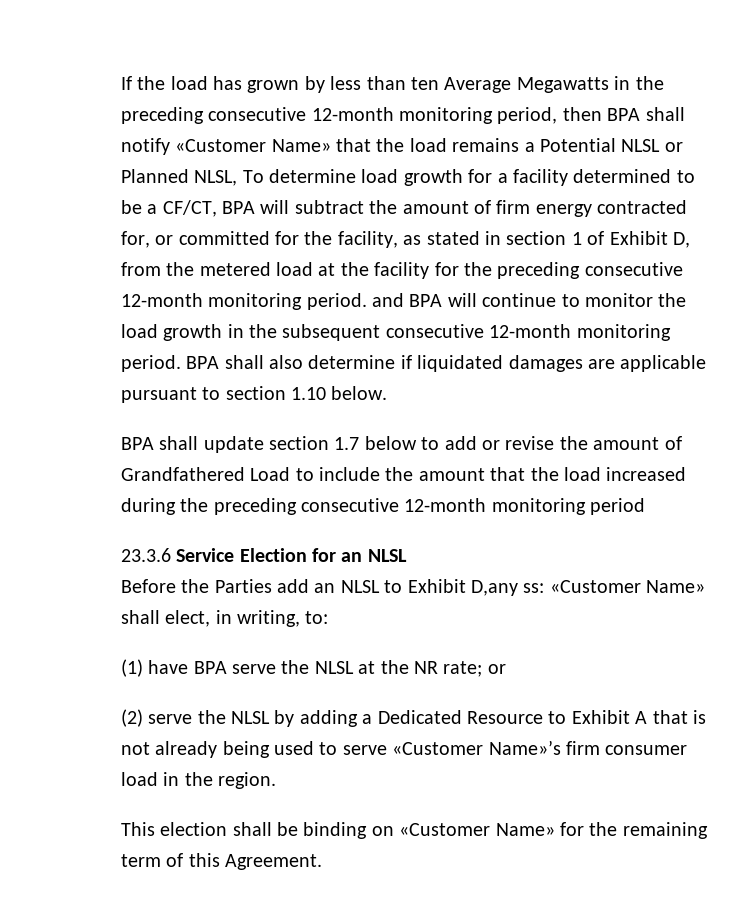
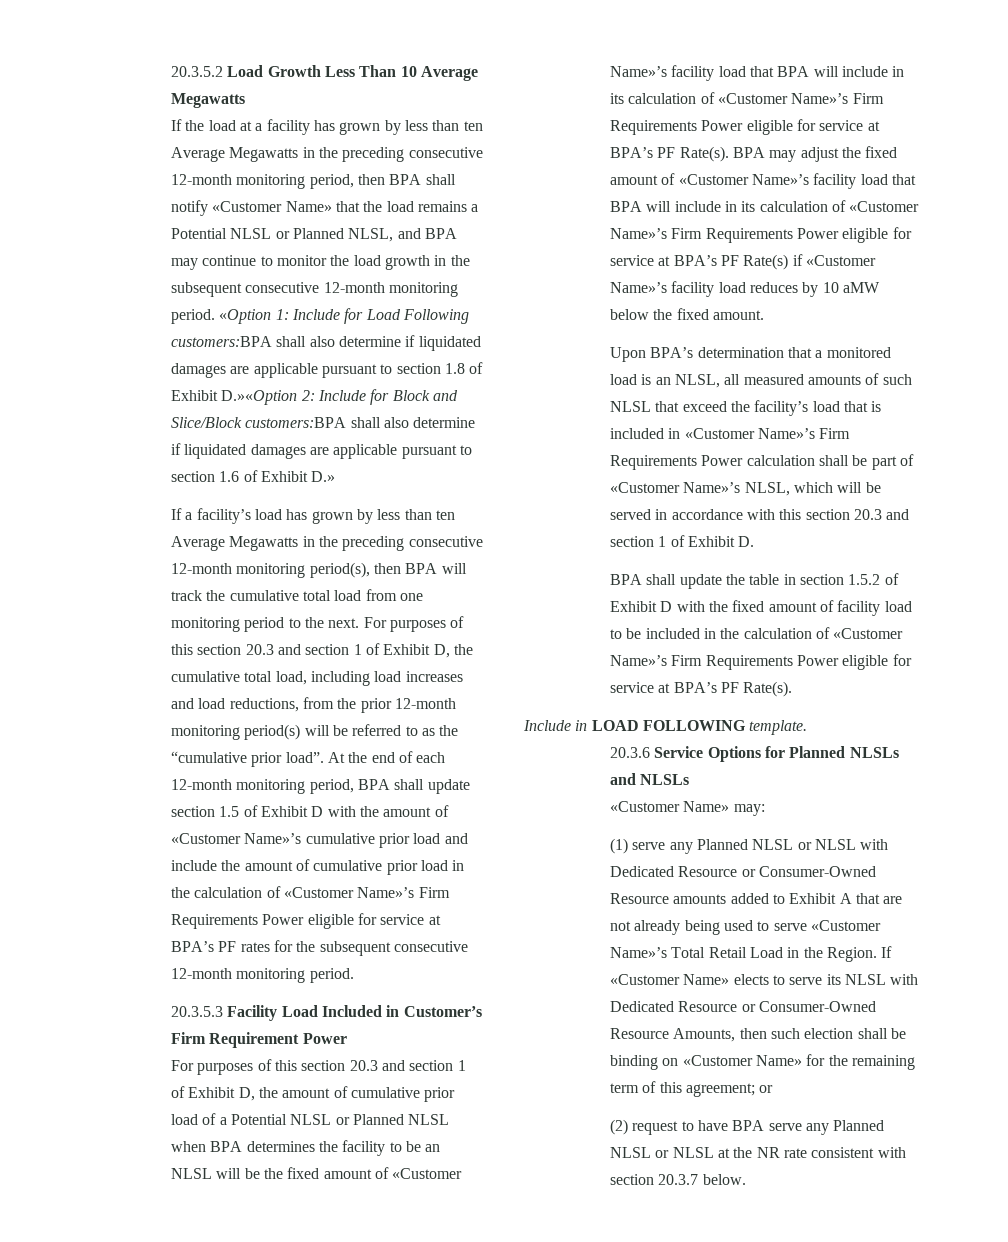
[120,76,208,90] If the load -> [171,65,479,81] [171,93,246,108] [171,119,310,135] 20.3.5.2 Load Growth Less Than 10 Average Megawatts // If the load at a facility
[242,169,695,186] [120,200,688,217] [120,231,690,248] [120,262,683,279] [120,293,367,310] To determine load growth for a facility determined to be a CF/CT, BPA will subtract the amount of firm energy contracted for, or committed for the facility, as stated in section 1 of Exhibit D, from the metered load at the facility for the preceding consecutive 12-month monitoring period. -> (394, 235) none
[447,293,477,307] will -> [171,258,199,270] may
[186,356,220,369] BPA -> [219,308,470,324] [171,336,273,347] «Option 1: Include for Load Following customers:BPA
[290,386,388,400] [120,436,682,453] [120,467,687,481] [120,498,646,515] [120,548,407,562] [120,579,706,596] [120,610,329,627] [120,659,506,677] [120,709,543,727] 1.10 below. // BPA shall update section 1.7 below to add or revise the amount of Grandfathered Load to include the amount that the load increased during the preceding consecutive 12-month monitoring period // 23.3.6 Service Election for an NLSL // Before the Parties add an NLSL to Exhibit D,any ss: «Customer Name» shall elect, in writing, to: // (1) have BPA serve the NLSL at the NR rate; or // (2) serve the NLSL by adding a Dedicated Resource -> [445,362,484,374] [171,389,459,405] [171,417,476,428] [171,443,473,459] [171,470,336,482] [171,508,456,524] [171,536,483,551] [171,562,467,578] [171,589,424,601] [171,616,465,632] [171,643,474,658] [171,671,463,686] [171,697,457,713] [171,724,459,740] [171,751,446,767] [171,779,470,794] [171,805,449,817] [171,833,468,848] [171,859,465,875] [171,886,450,898] [171,913,441,929] [171,940,469,956] [171,968,354,983] [171,1005,482,1021] [171,1032,347,1048] [171,1059,466,1075] [171,1086,456,1102] [171,1113,450,1125] [171,1140,441,1156] [171,1167,463,1179] [610,65,905,81] [610,92,884,104] [610,119,880,135] [610,146,898,162] [610,173,917,189] [610,200,920,212] [610,227,912,243] [610,254,877,270] [610,281,881,297] [610,308,765,320] [610,347,891,362] [610,373,912,388] [610,400,882,416] [610,428,851,439] [610,454,915,470] [610,482,881,496] [610,509,910,520] [610,535,755,547] [610,573,899,589] [610,600,912,616] [610,627,904,639] [610,654,912,670] [610,681,793,697] [523,720,808,735] [610,746,899,762] [610,773,690,785] [610,801,765,816] [610,838,889,854] [610,866,877,877] [610,893,769,904] 1.8 of Exhibit D.»«Option 2: Include for Block and Slice/Block customers:BPA shall also determine if liquidated damages are applicable pursuant to section 1.6 of Exhibit D.» // If a facility’s load has grown by less than ten Average Megawatts in the preceding consecutive 12-month monitoring period(s), then BPA will track the cumulative total load from one monitoring period to the next. For purposes of this section 20.3 and section 1 of Exhibit D, the cumulative total load, including load increases and load reductions, from the prior 12-month monitoring period(s) will be referred to as the “cumulative prior load”. At the end of each 12-month monitoring period, BPA shall update section 1.5 of Exhibit D with the amount of «Customer Name»’s cumulative prior load and include the amount of cumulative prior load in the calculation of «Customer Name»’s Firm Requirements Power eligible for service at BPA’s PF rates for the subsequent consecutive 12-month monitoring period. // 20.3.5.3 Facility Load Included in Customer’s Firm Requirement Power // For purposes of this section 20.3 and section 1 of Exhibit D, the amount of cumulative prior load of a Potential NLSL or Planned NLSL when BPA determines the facility to be an NLSL will be the fixed amount of «Customer Name»’s facility load that BPA will include in its calculation of «Customer Name»’s Firm Requirements Power eligible for service at BPA’s PF Rate(s). BPA may adjust the fixed amount of «Customer Name»’s facility load that BPA will include in its calculation of «Customer Name»’s Firm Requirements Power eligible for service at BPA’s PF Rate(s) if «Customer Name»’s facility load reduces by 10 aMW below the fixed amount. // Upon BPA’s determination that a monitored load is an NLSL, all measured amounts of such NLSL that exceed the facility’s load that is included in «Customer Name»’s Firm Requirements Power calculation shall be part of «Customer Name»’s NLSL, which will be served in accordance with this section 20.3 and section 1 of Exhibit D. // BPA shall update the table in section 1.5.2 of Exhibit D with the fixed amount of facility load to be included in the calculation of «Customer Name»’s Firm Requirements Power eligible for service at BPA’s PF Rate(s). // Include in LOAD FOLLOWING template. // 20.3.6 Service Options for Planned NLSLs and NLSLs // «Customer Name» may: // (1) serve any Planned NLSL or NLSL with Dedicated Resource or Consumer-Owned Resource amounts added
[692,710,706,724] is -> [883,896,903,904] are
[565,741,688,755] [120,772,276,789] [120,822,155,836] firm consumer load in the region. // This -> [671,946,893,962] [610,974,919,985] [610,1001,877,1012] [610,1028,801,1042] Total Retail Load in the Region. If «Customer Name» elects to serve its NLSL with Dedicated Resource or Consumer-Owned Resource Amounts, then such
[224,854,322,870] Agreement. -> [686,1083,774,1097] [610,1119,885,1135] [610,1147,906,1158] [610,1174,746,1185] agreement; or // (2) request to have BPA serve any Planned NLSL or NLSL at the NR rate consistent with section 20.3.7 below.

